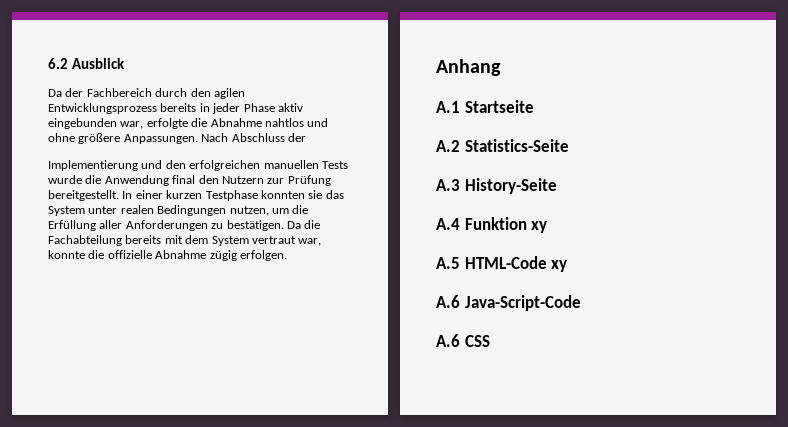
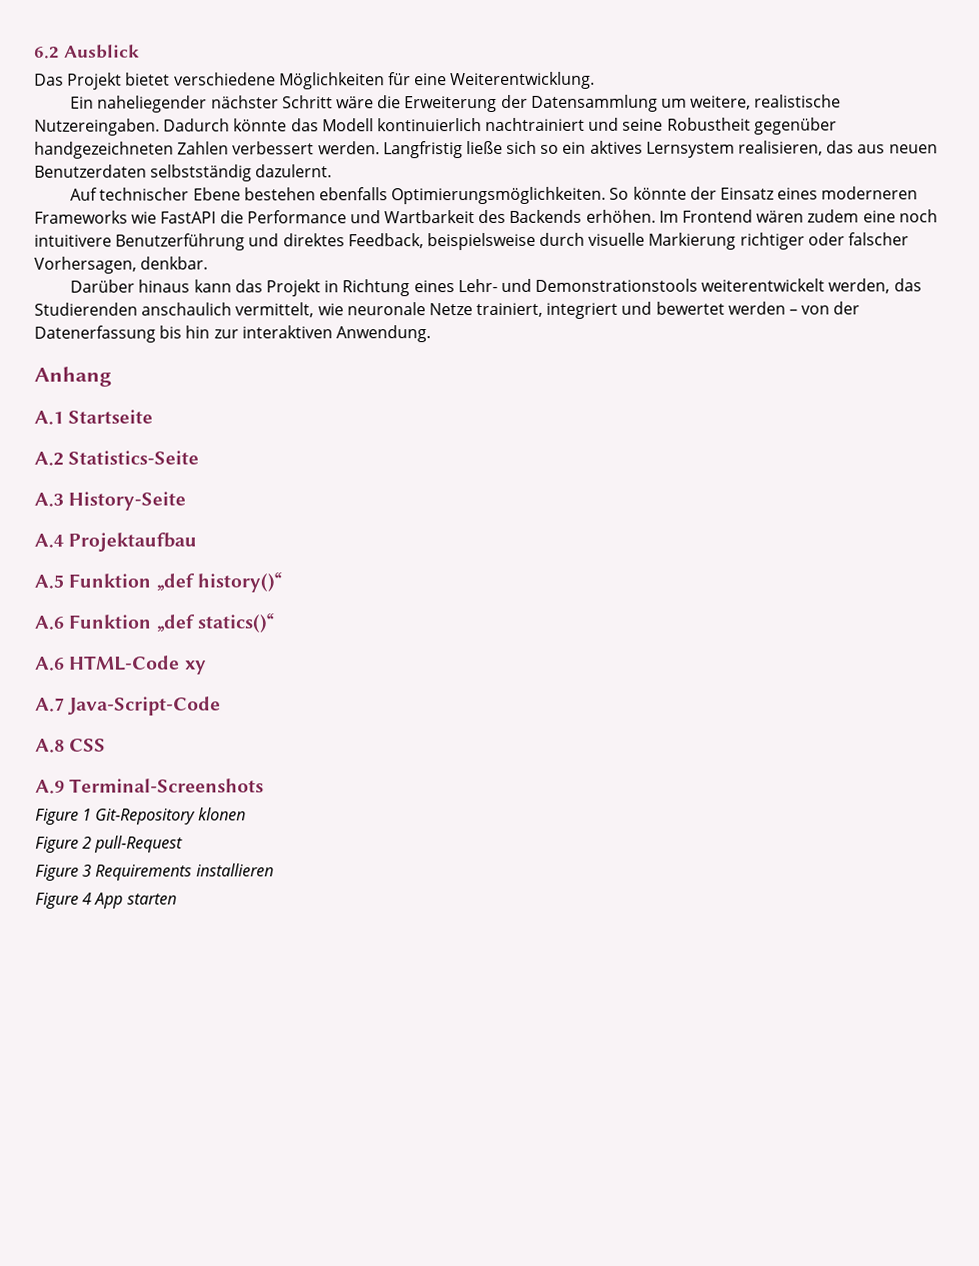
[48,88,245,99] [48,103,303,114] [48,118,329,129] [48,133,306,144] [48,160,348,171] [48,175,331,186] [48,190,344,201] [48,205,309,216] [48,220,321,231] [48,235,322,246] [48,250,287,261] Da der Fachbereich durch den agilen Entwicklungsprozess bereits in jeder Phase aktiv eingebunden war, erfolgte die Abnahme nahtlos und ohne größere Anpassungen. Nach Abschluss der // Implementierung und den erfolgreichen manuellen Tests wurde die Anwendung final den Nutzern zur Prüfung bereitgestellt. In einer kurzen Testphase konnten sie das System unter realen Bedingungen nutzen, um die Erfüllung aller Anforderungen zu bestätigen. Da die Fachabteilung bereits mit dem System vertraut war, konnte die offizielle Abnahme zügig erfolgen. -> [34,71,596,90] [70,94,842,113] [34,117,837,136] [34,140,938,159] [34,164,333,182] [70,186,919,205] [34,209,938,224] [34,232,910,251] [34,256,209,274] [70,278,922,297] [34,301,861,319] [34,325,431,343] Das Projekt bietet verschiedene Möglichkeiten für eine Weiterentwicklung. // Ein naheliegender nächster Schritt wäre die Erweiterung der Datensammlung um weitere, realistische Nutzereingaben. Dadurch könnte das Modell kontinuierlich nachtrainiert und seine Robustheit gegenüber handgezeichneten Zahlen verbessert werden. Langfristig ließe sich so ein aktives Lernsystem realisieren, das aus neuen Benutzerdaten selbstständig dazulernt. // Auf technischer Ebene bestehen ebenfalls Optimierungsmöglichkeiten. So könnte der Einsatz eines moderneren Frameworks wie FastAPI die Performance und Wartbarkeit des Backends erhöhen. Im Frontend wären zudem eine noch intuitivere Benutzerführung und direktes Feedback, beispielsweise durch visuelle Markierung richtiger oder falscher Vorhersagen, denkbar. // Darüber hinaus kann das Projekt in Richtung eines Lehr- und Demonstrationstools weiterentwickelt werden, das Studierenden anschaulich vermittelt, wie neuronale Netze trainiert, integriert und bewertet werden – von der Datenerfassung bis hin zur interaktiven Anwendung.
[464,217,548,233] Funktion xy -> [68,532,198,552] Projektaufbau
(460, 263) none -> [68,572,282,593] [34,613,274,633] [35,656,65,671] Funktion „def history()“ // A.6 Funktion „def statics()“ // A.6
[436,295,460,308] A.6 -> [35,697,65,712] A.7
[436,334,460,347] A.6 -> [35,738,65,753] A.8
(490, 341) none -> [35,778,265,794] [35,807,246,825] [35,835,184,853] [35,863,274,881] [35,892,177,909] // A.9 Terminal-Screenshots // Figure 1 Git-Repository klonen // Figure 2 pull-Request // Figure 3 Requirements installieren // Figure 4 App starten

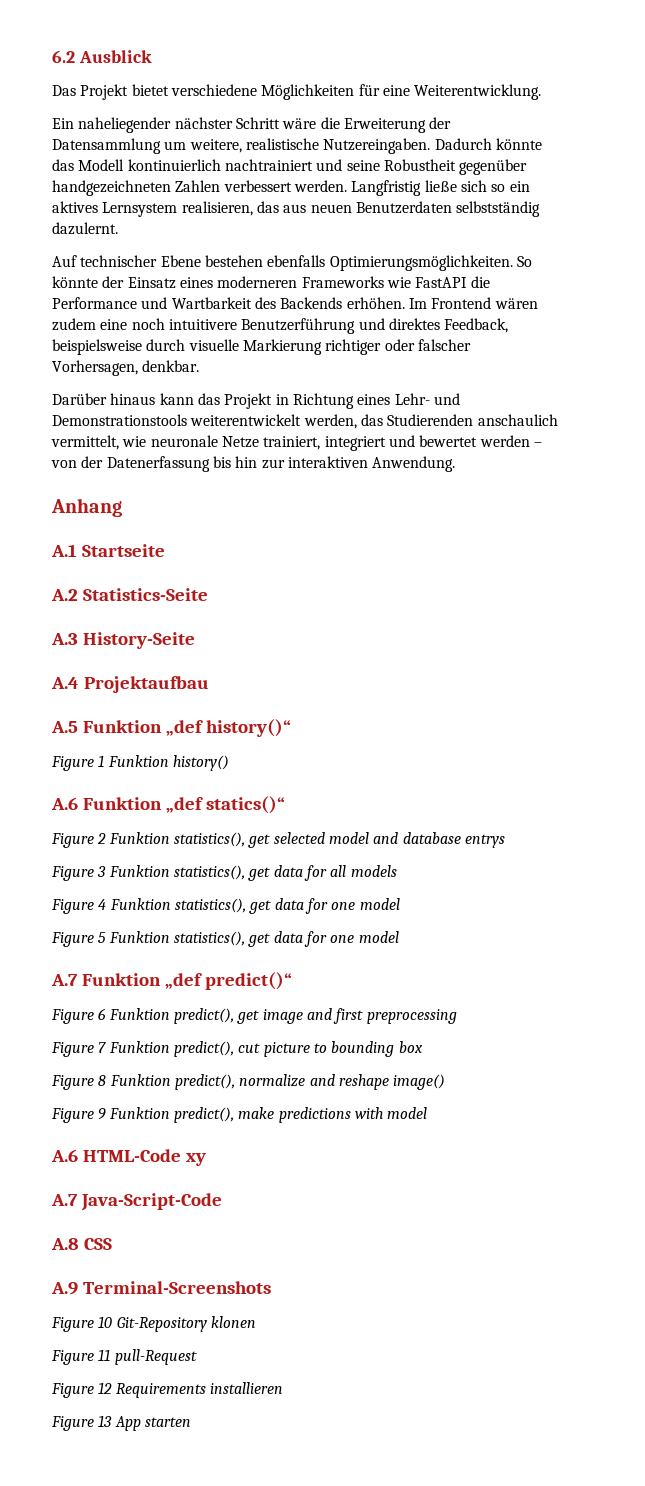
(282, 582) none -> [51,755,229,771] // Figure 1 Funktion history()
(274, 623) none -> [51,832,505,848] [51,865,397,881] [51,898,400,914] [51,931,399,947] [51,972,292,990] [51,1008,457,1024] [51,1041,423,1057] [51,1074,446,1090] [51,1107,428,1123] // Figure 2 Funktion statistics(), get selected model and database entrys // Figure 3 Funktion statistics(), get data for all models // Figure 4 Funktion statistics(), get data for one model // Figure 5 Funktion statistics(), get data for one model // A.7 Funktion „def predict()“ // Figure 6 Funktion predict(), get image and first preprocessing // Figure 7 Funktion predict(), cut picture to bounding box // Figure 8 Funktion predict(), normalize and reshape image() // Figure 9 Funktion predict(), make predictions with model
[82,808,93,821] 1 -> [98,1316,113,1328] 10
[82,836,93,849] 2 -> [98,1349,111,1361] 11
[82,864,93,877] 3 -> [98,1382,113,1394] 12
[82,892,93,905] 4 -> [98,1415,113,1427] 13

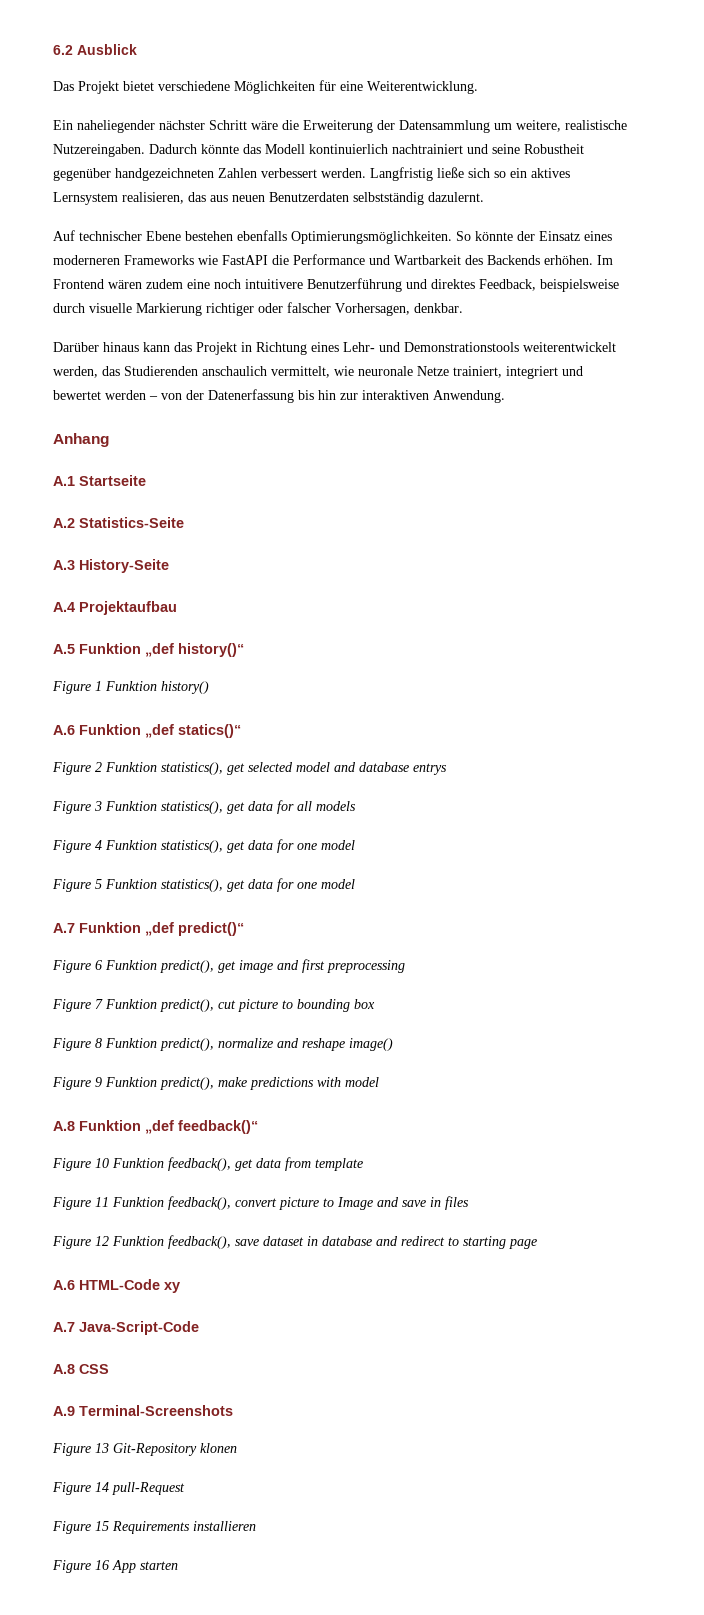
(428, 1113) none -> [53,1120,258,1134] [52,1157,363,1171] [52,1196,469,1210] [52,1235,537,1249] // A.8 Funktion „def feedback()“ // Figure 10 Funktion feedback(), get data from template // Figure 11 Funktion feedback(), convert picture to Image and save in files // Figure 12 Funktion feedback(), save dataset in database and redirect to starting page
[98,1316,113,1328] 10 -> [95,1443,109,1453] 13
[98,1349,111,1361] 11 -> [95,1482,109,1492] 14
[98,1382,113,1394] 12 -> [95,1521,109,1531] 15
[98,1415,113,1427] 13 -> [95,1560,109,1570] 16

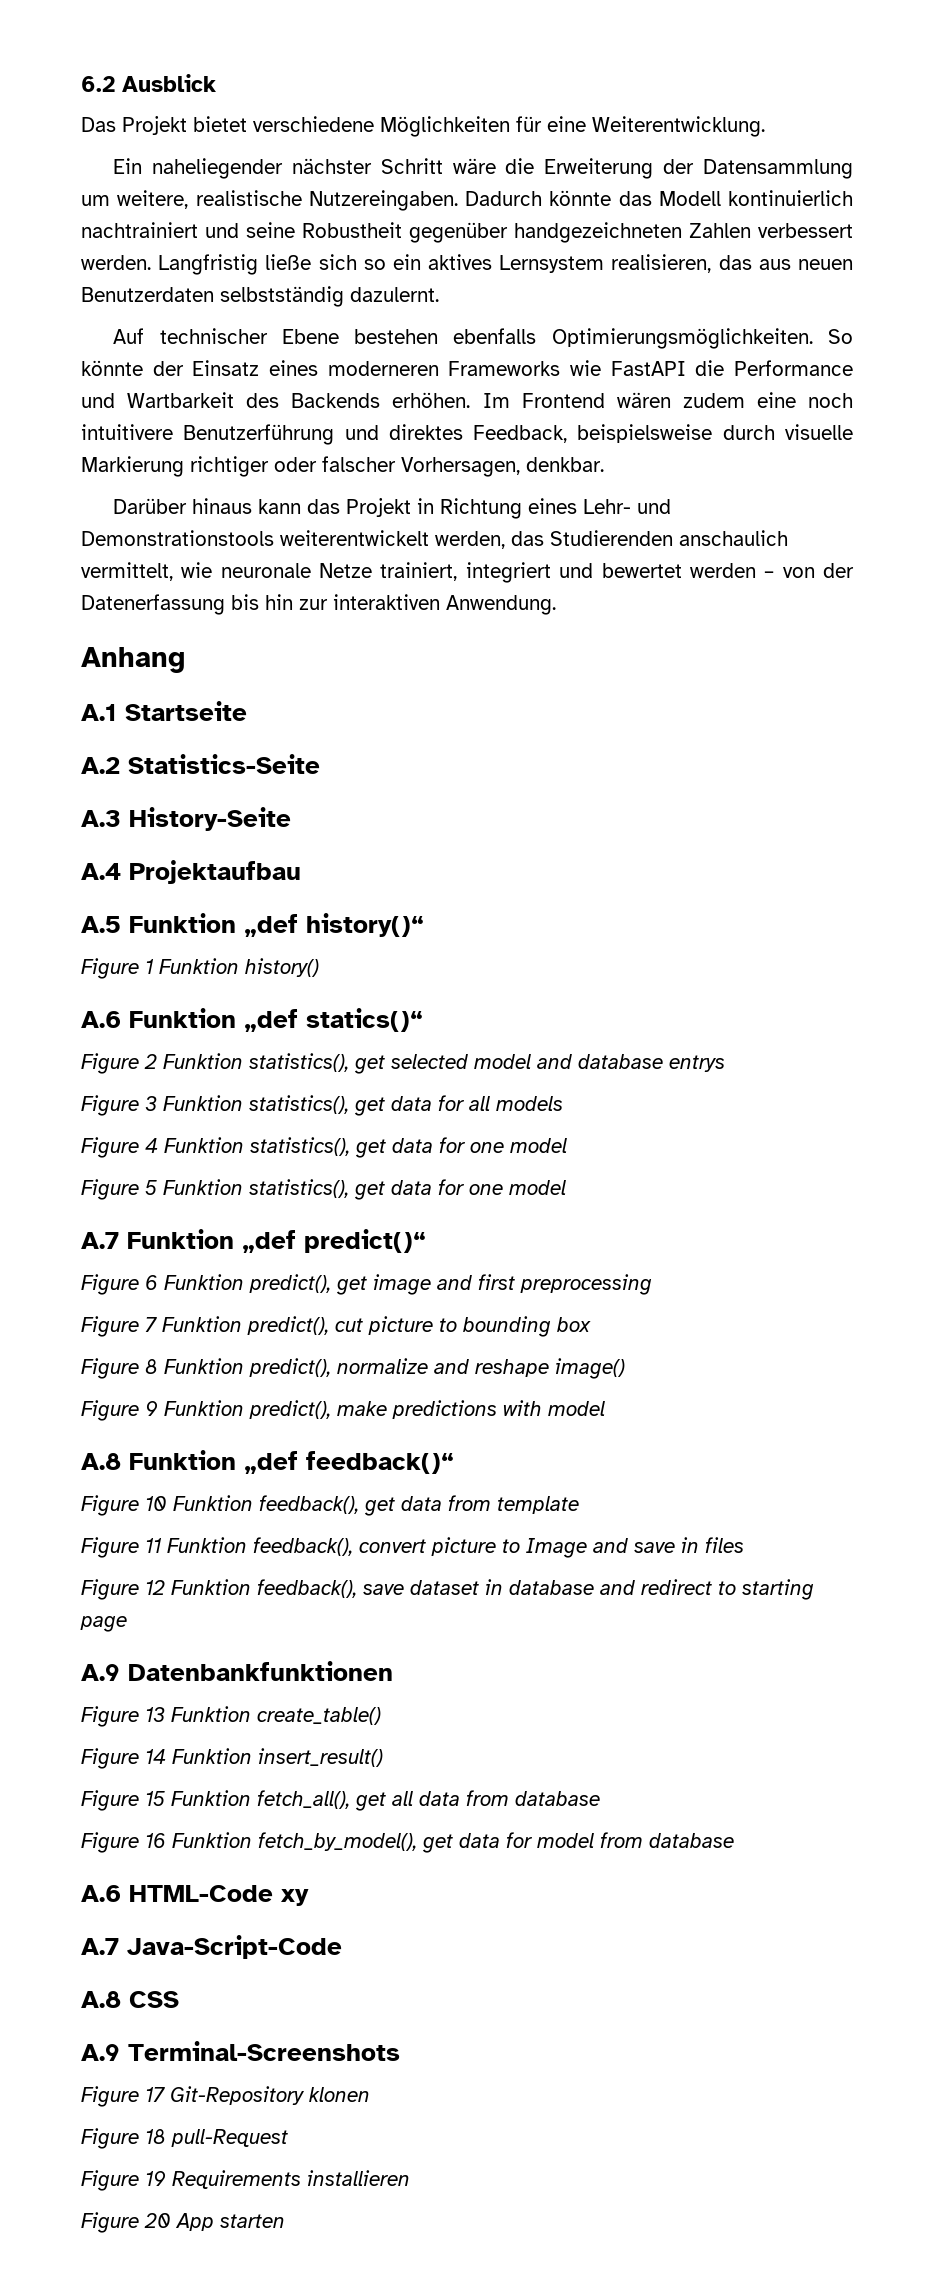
(537, 1244) none -> [81,1661,393,1681] [81,1706,381,1727] [81,1748,383,1769] [81,1790,600,1811] [81,1832,734,1853] // A.9 Datenbankfunktionen // Figure 13 Funktion create_table() // Figure 14 Funktion insert_result() // Figure 15 Funktion fetch_all(), get all data from database // Figure 16 Funktion fetch_by_model(), get data for model from database
[95,1443,109,1453] 13 -> [145,2087,165,2102] 17
[95,1482,109,1492] 14 -> [145,2129,166,2144] 18
[95,1521,109,1531] 15 -> [145,2171,166,2186] 19
[95,1560,109,1570] 16 -> [144,2213,171,2228] 20

